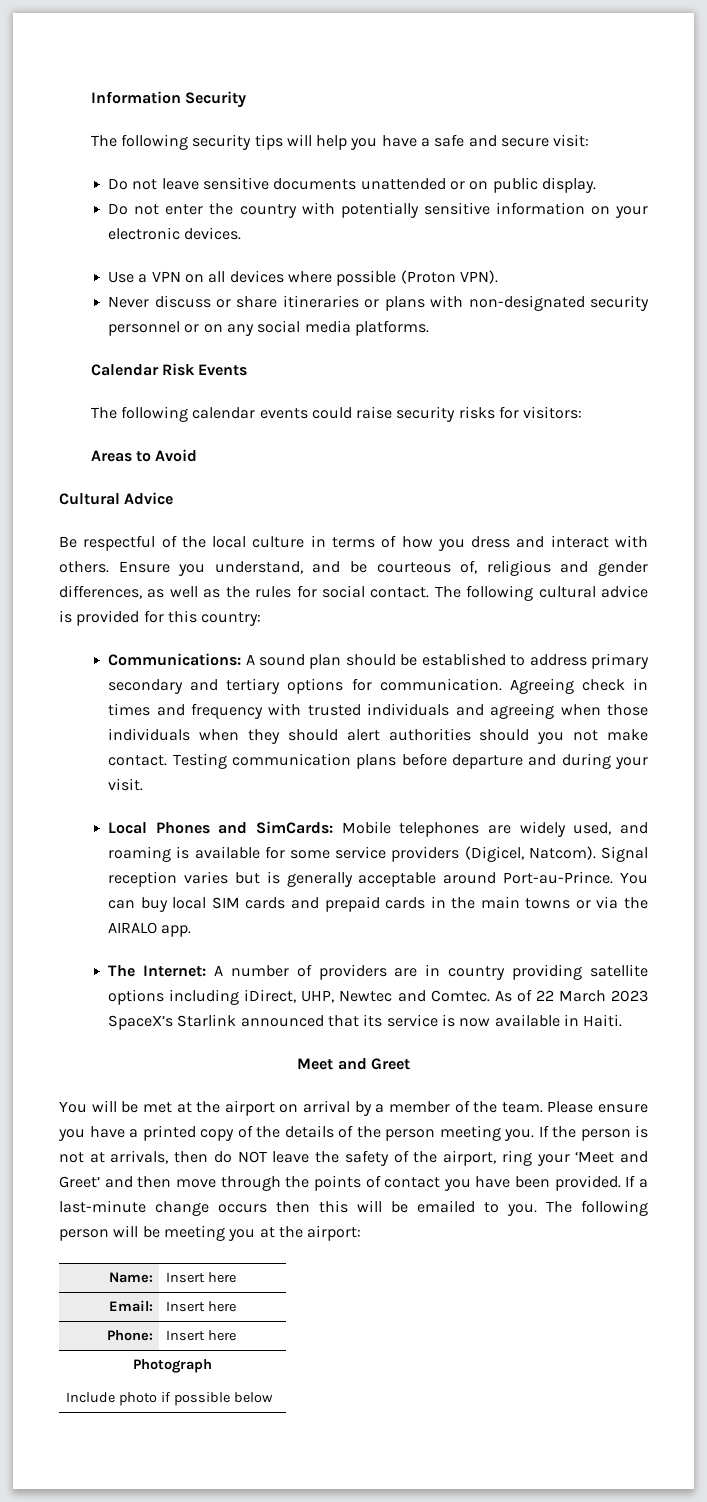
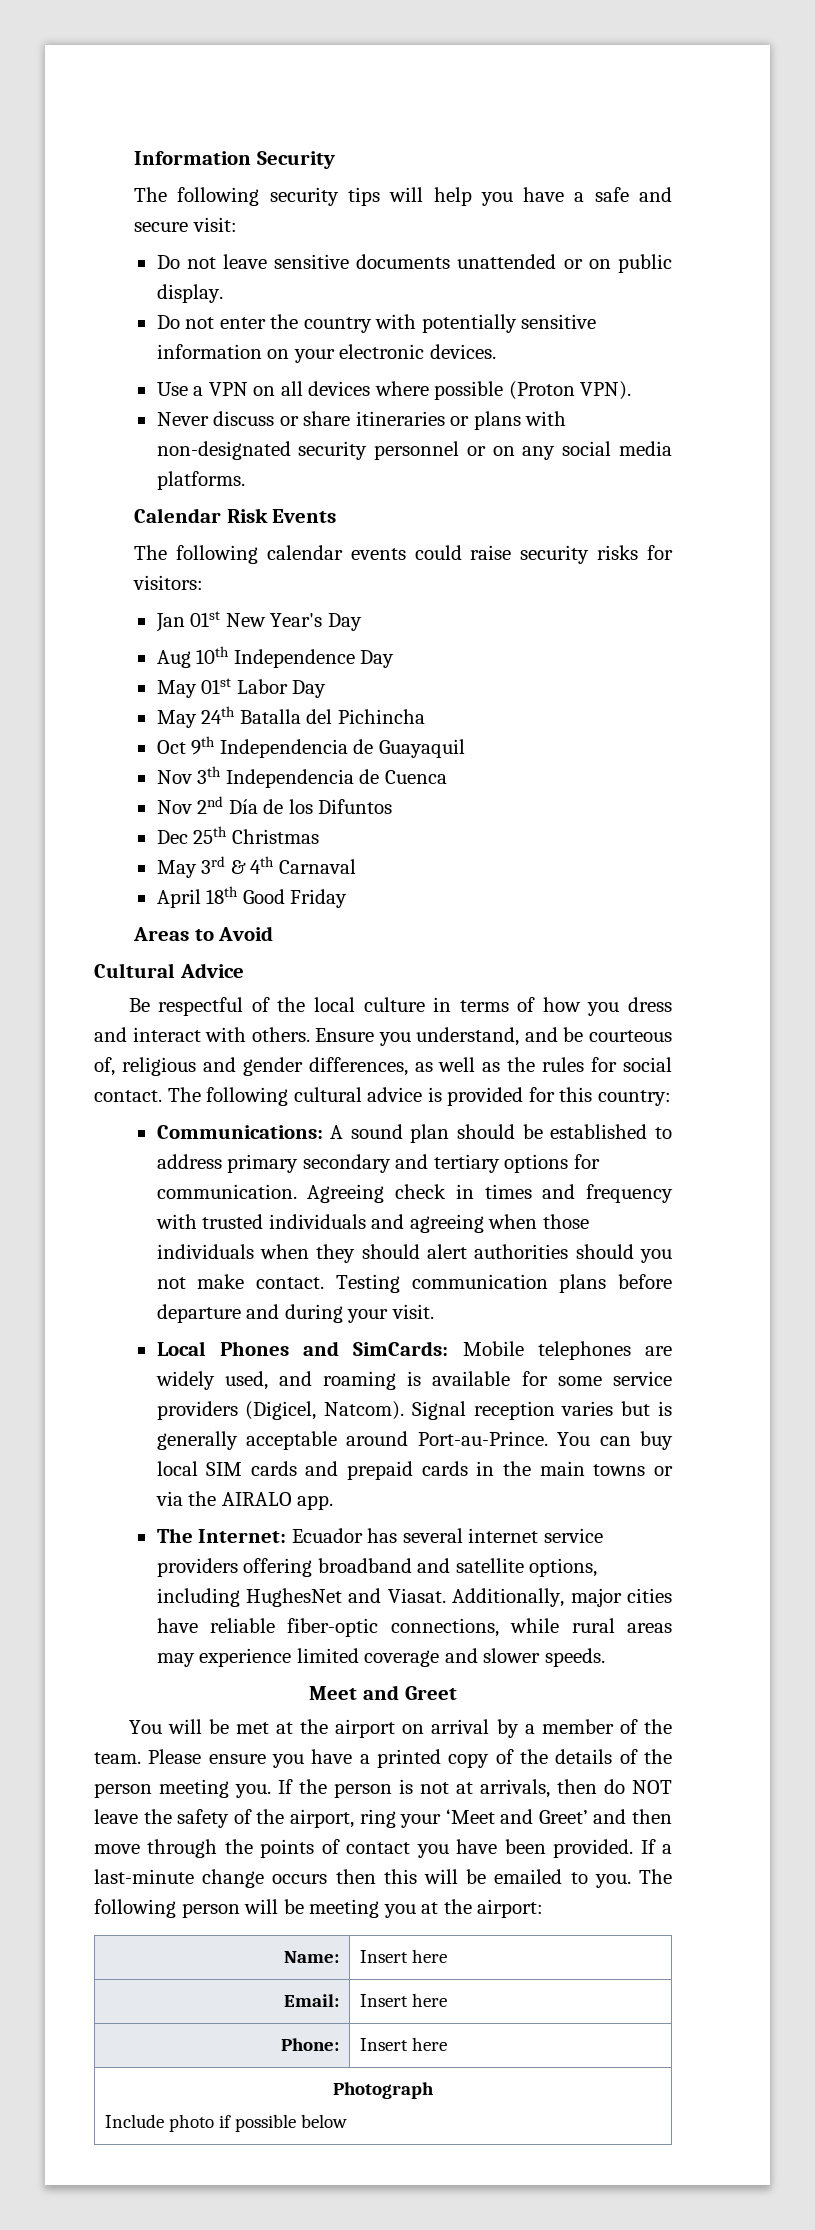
(583, 412) none -> [155,611,362,632] [156,646,395,668] [156,678,327,698] [156,706,425,728] [156,736,465,758] [156,766,447,788] [156,796,393,814] [156,826,319,844] [156,856,356,878] [156,886,348,908] // Jan 01st New Year's Day // Aug 10th Independence Day // May 01st Labor Day // May 24th Batalla del Pichincha // Oct 9th Independencia de Guayaquil // Nov 3th Independencia de Cuenca // Nov 2nd Día de los Difuntos // Dec 25th Christmas // May 3rd & 4th Carnaval // April 18th Good Friday
[213,964,649,980] [108,989,648,1005] [108,1014,623,1030] A number of providers are in country providing satellite options including iDirect, UHP, Newtec and Comtec. As of 22 March 2023 SpaceX’s Starlink announced that its service is now available in Haiti. -> [291,1528,603,1543] [156,1558,598,1577] [156,1588,673,1607] [156,1618,673,1637] [156,1648,605,1667] Ecuador has several internet service providers offering broadband and satellite options, including HughesNet and Viasat. Additionally, major cities have reliable fiber-optic connections, while rural areas may experience limited coverage and slower speeds.

